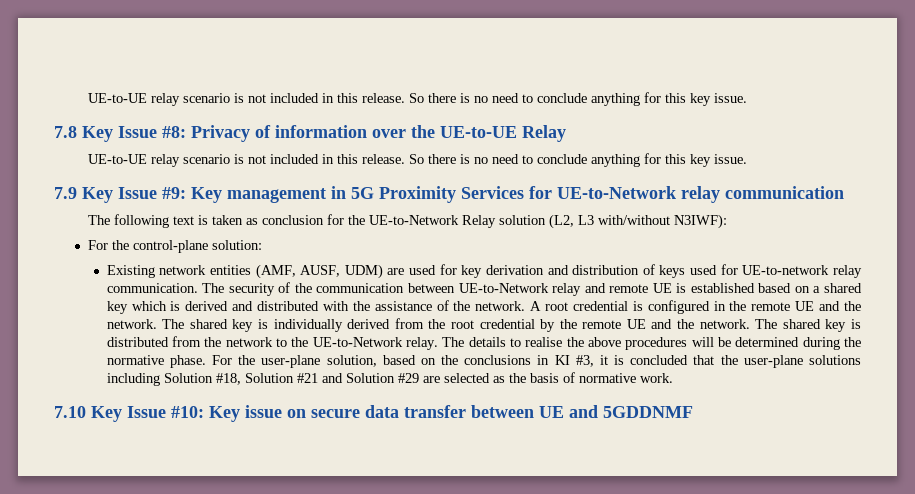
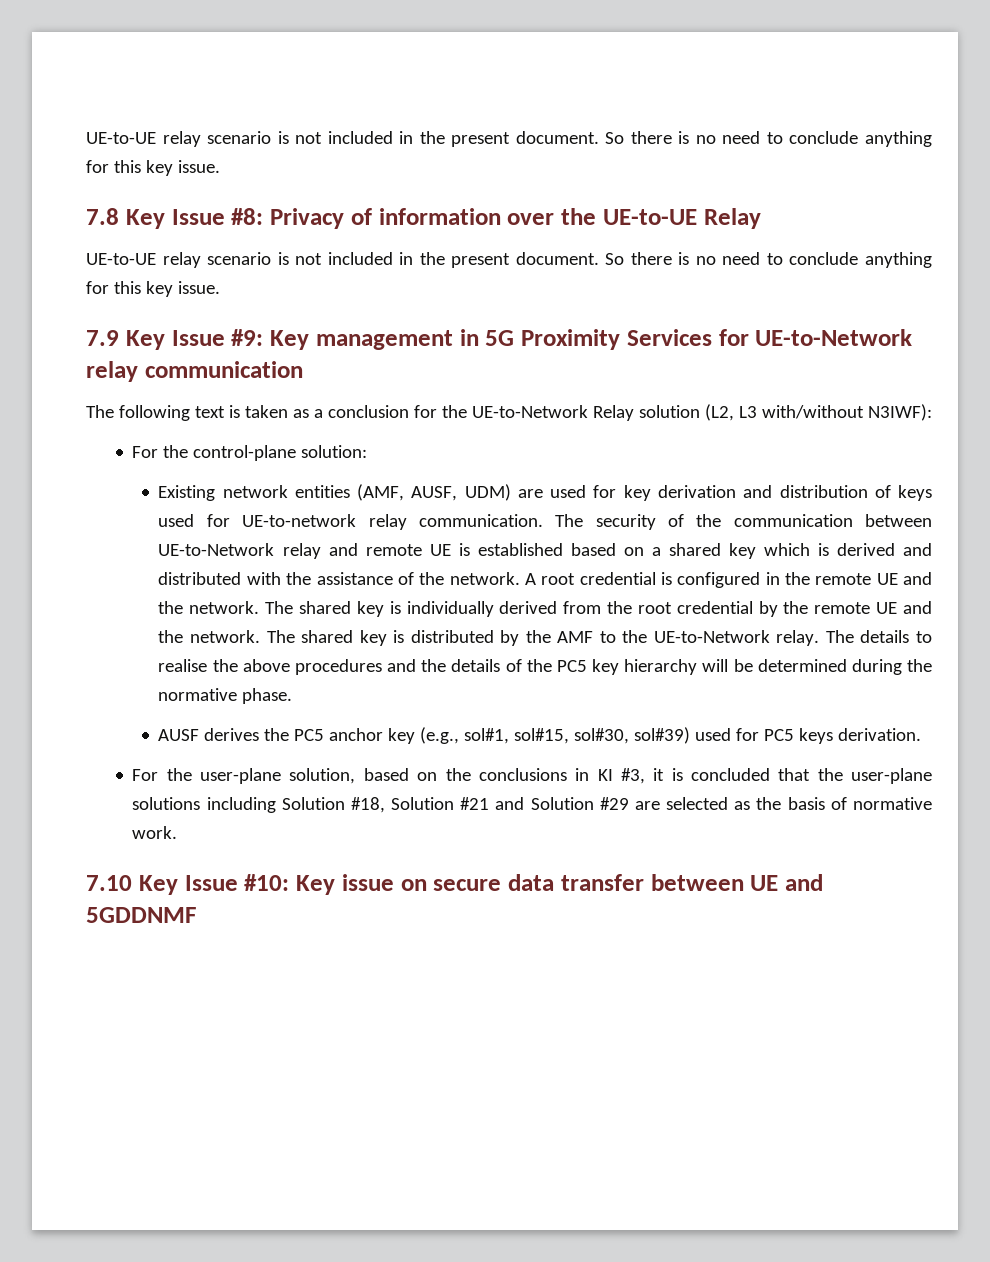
[87,93,405,106] UE-to-UE relay scenario is not included in this release. -> [86,131,599,147] UE-to-UE relay scenario is not included in the present document.
[336,154,405,164] this release. -> [419,252,599,268] the present document.
(258, 221) none -> [313,409,323,418] a
[172,336,273,347] from the network -> [500,630,594,646] by the AMF
(688, 343) none -> [387,659,698,675] and the details of the PC5 key hierarchy
(206, 361) none -> [158,727,922,744] // AUSF derives the PC5 anchor key (e.g., sol#1, sol#15, sol#30, sol#39) used for PC5 keys derivation. //

